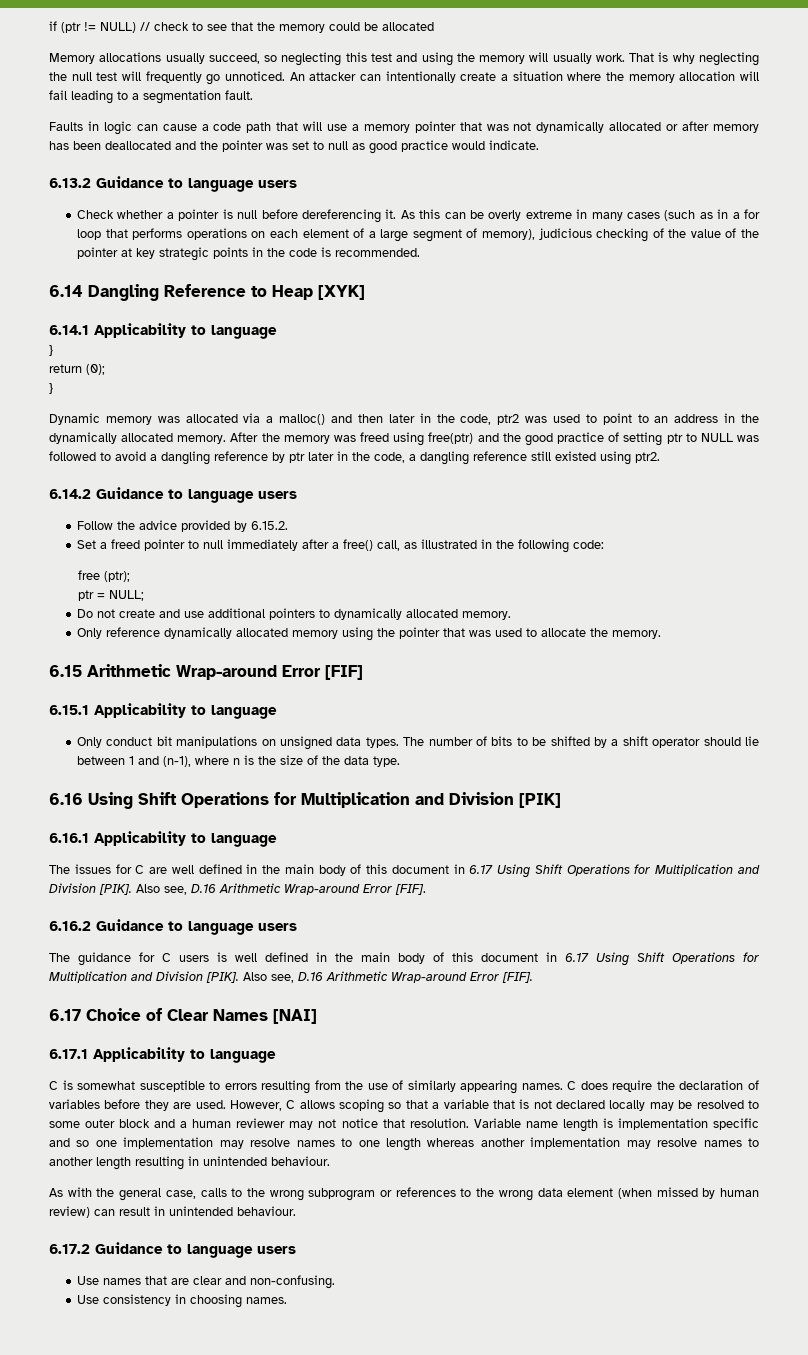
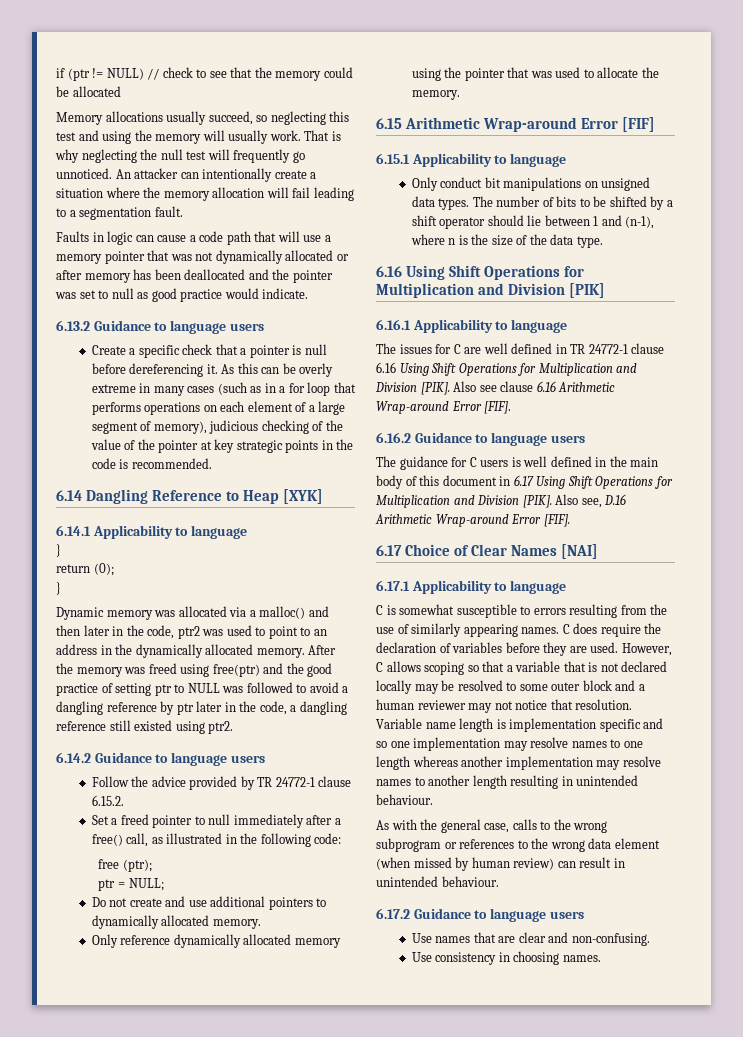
[77,210,164,219] Check whether -> [91,344,238,358] Create a specific check that
(248, 526) none -> [257,776,352,787] TR 24772-1 clause
[262,864,761,878] [49,883,216,895] the main body of this document in 6.17 Using Shift Operations for Multiplication and Division [PIK]. Also see, D.16 -> [570,343,665,354] [376,362,638,376] [375,381,556,395] TR 24772-1 clause 6.16 Using Shift Operations for Multiplication and Division [PIK]. Also see clause 6.16

